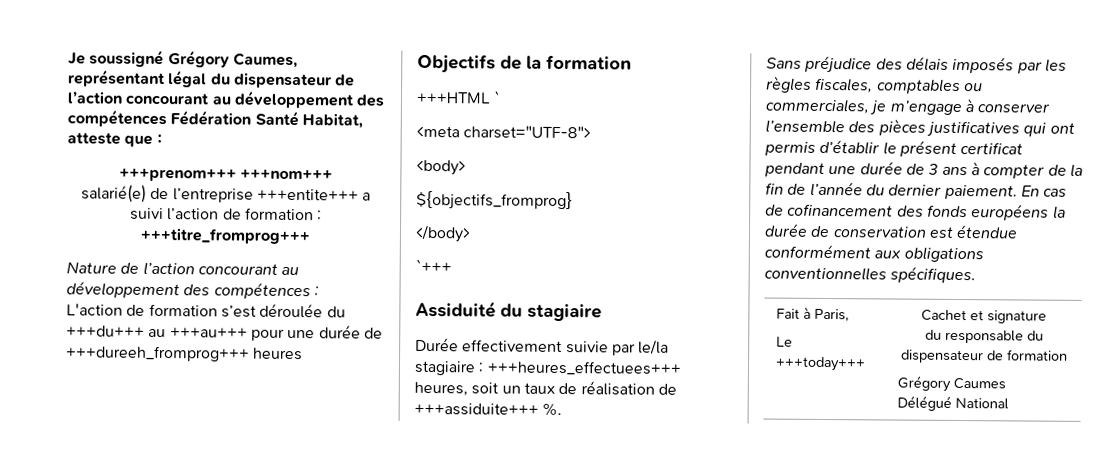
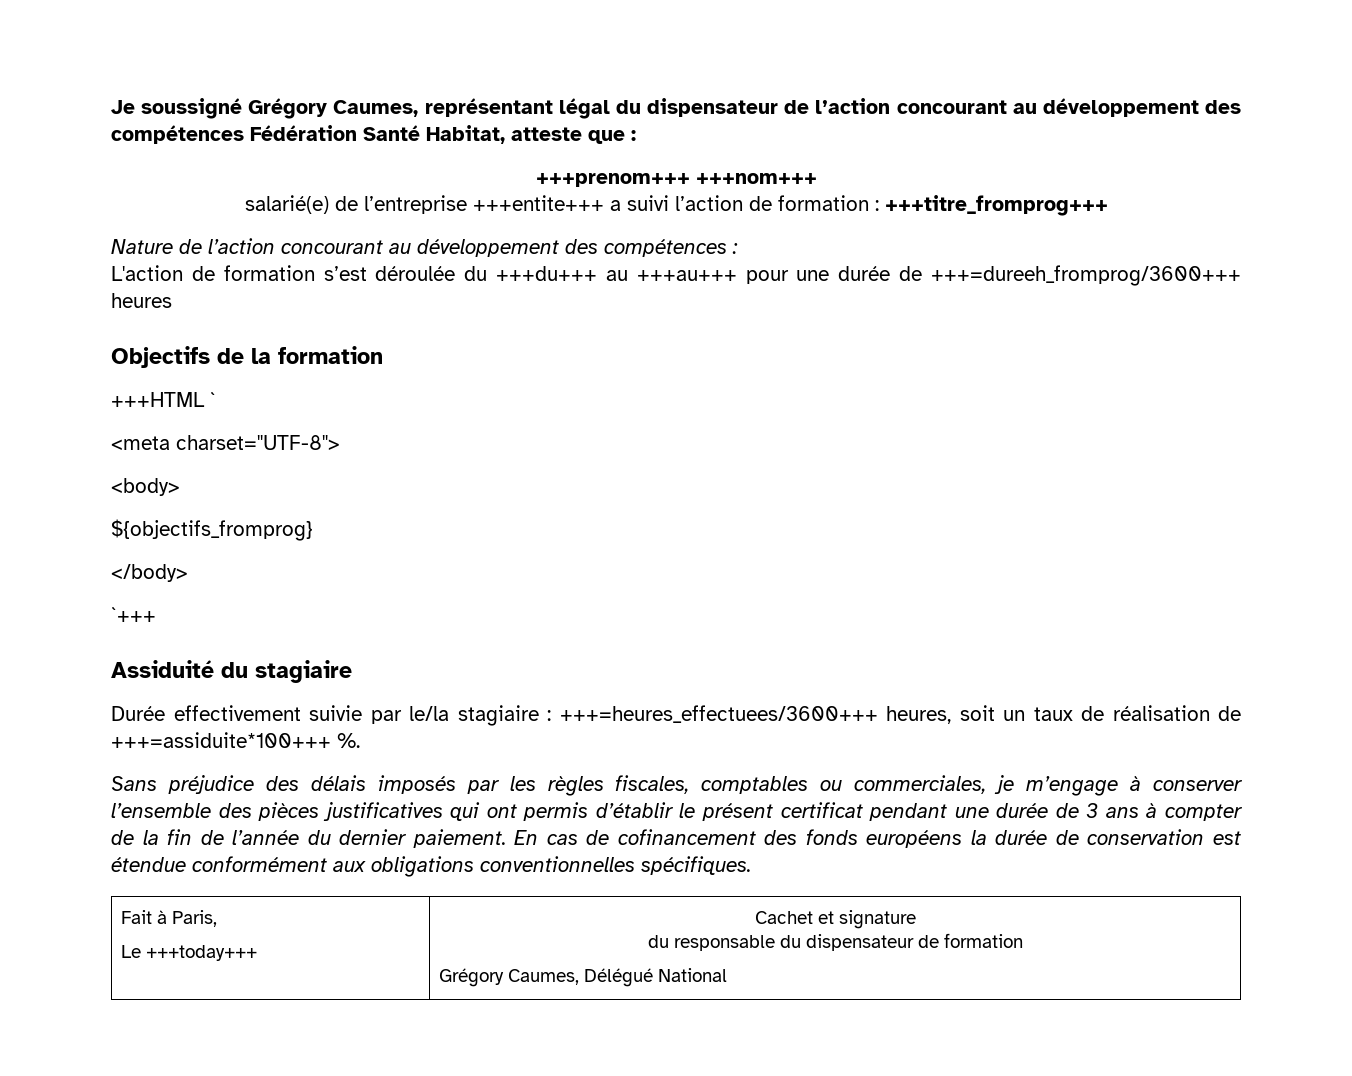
[66,345,250,362] +++dureeh_fromprog+++ -> [930,265,1241,286] +++=dureeh_fromprog/3600+++
[486,360,682,376] +++heures_effectuees+++ -> [559,705,878,723] +++=heures_effectuees/3600+++
[414,402,539,416] +++assiduite+++ -> [111,732,331,748] +++=assiduite*100+++
[952,377,1006,390] Caumes // -> [507,969,579,985] Caumes,

